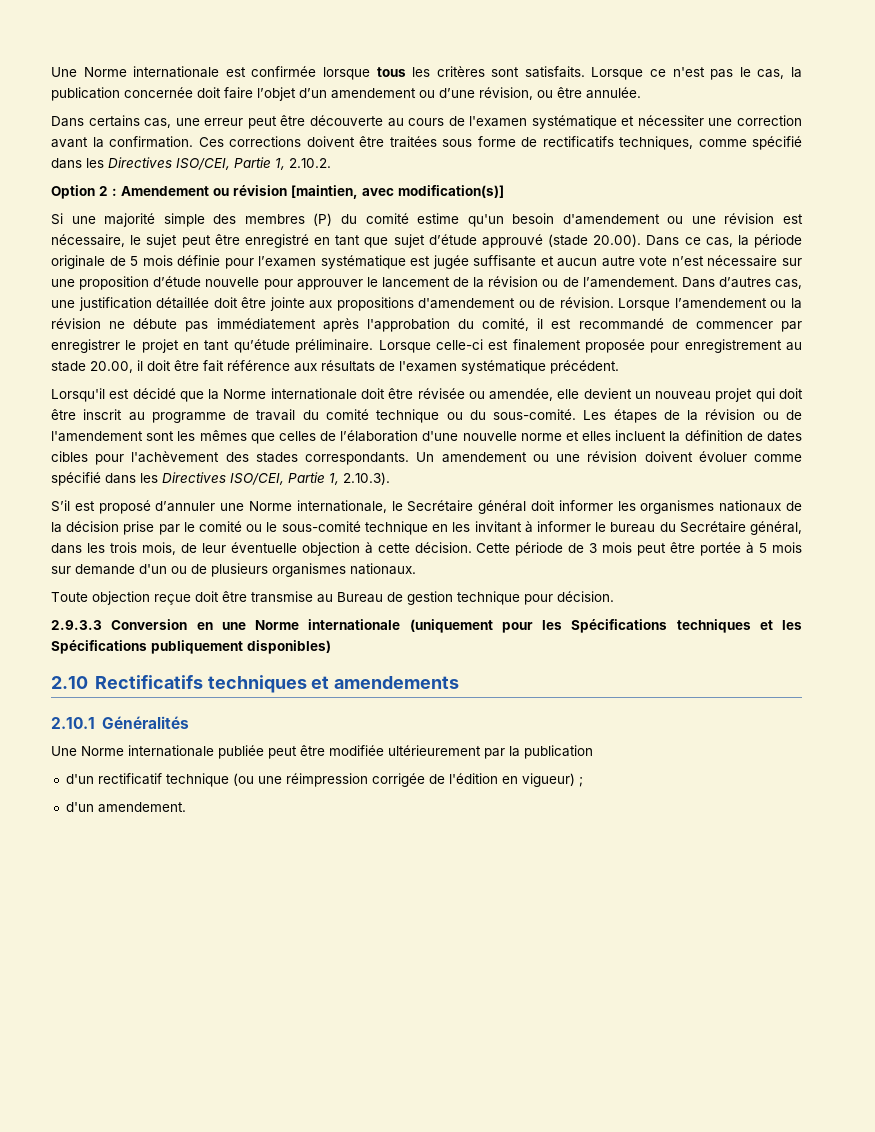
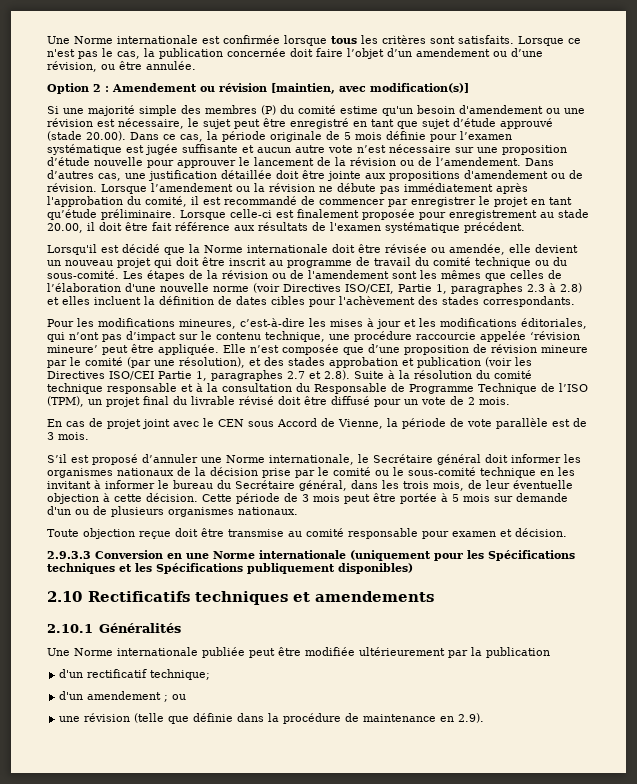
[51,115,802,129] [51,136,802,150] [51,157,331,170] // Dans certains cas, une erreur peut être découverte au cours de l'examen systématique et nécessiter une correction avant la confirmation. Ces corrections doivent être traitées sous forme de rectificatifs techniques, comme spécifié dans les Directives ISO/CEI, Partie 1, 2.10.2. -> (196, 65) none
(562, 437) none -> [253,283,582,294] (voir Directives ISO/CEI, Partie 1, paragraphes 2.3 à 2.8)
[416,451,803,463] [51,472,390,486] Un amendement ou une révision doivent évoluer comme spécifié dans les Directives ISO/CEI, Partie 1, 2.10.3). -> [47,318,587,329] [47,331,580,342] [47,344,588,355] [47,357,532,368] [47,370,532,381] [47,383,588,394] [47,396,510,407] [47,418,587,429] [47,432,89,440] // Pour les modifications mineures, c’est-à-dire les mises à jour et les modifications éditoriales, qui n’ont pas d’impact sur le contenu technique, une procédure raccourcie appelée ‘révision mineure’ peut être appliquée. Elle n’est composée que d’une proposition de révision mineure par le comité (par une résolution), et des stades approbation et publication (voir les Directives ISO/CEI Partie 1, paragraphes 2.7 et 2.8). Suite à la résolution du comité technique responsable et à la consultation du Responsable de Programme Technique de l’ISO (TPM), un projet final du livrable révisé doit être diffusé pour un vote de 2 mois. // En cas de projet joint avec le CEN sous Accord de Vienne, la période de vote parallèle est de 3 mois.
[337,591,553,605] Bureau de gestion technique pour -> [306,528,512,539] comité responsable pour examen et
[165,773,583,787] [65,802,186,813] technique (ou une réimpression corrigée de l'édition en vigueur) ; // d'un amendement. -> [150,669,211,680] [59,691,187,702] [59,713,485,724] technique; // d'un amendement ; ou // une révision (telle que définie dans la procédure de maintenance en 2.9).

